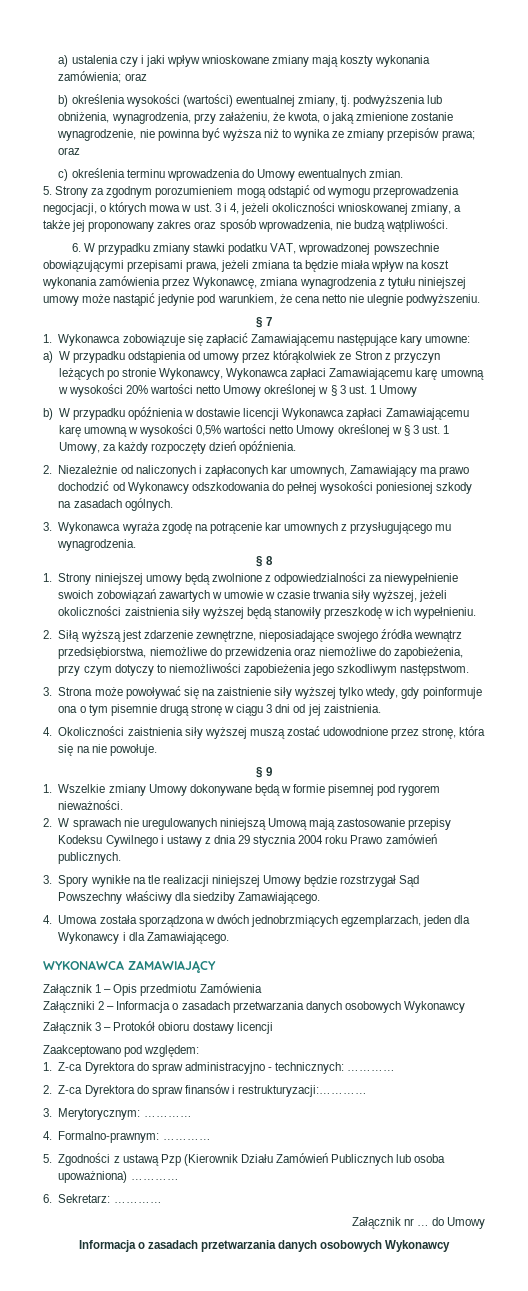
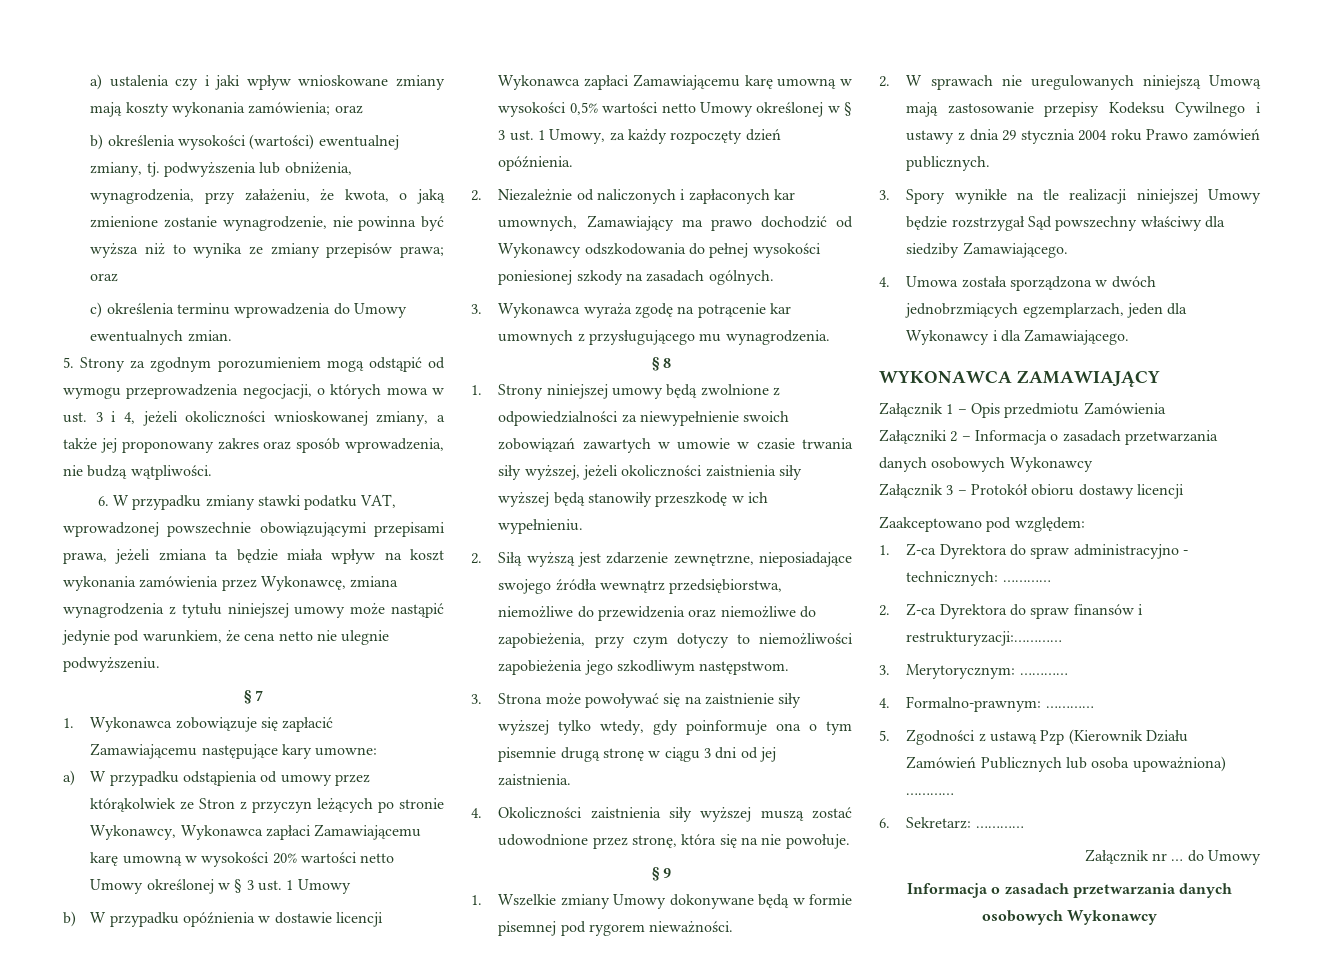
[58,892,123,904] Powszechny -> [1055,216,1138,231] powszechny

